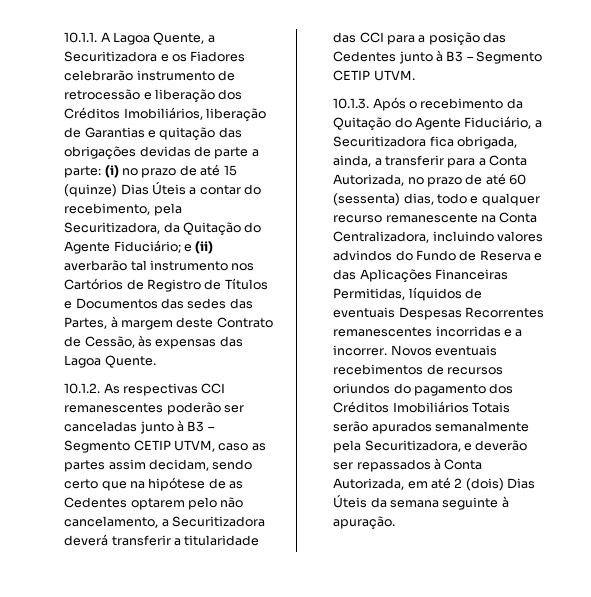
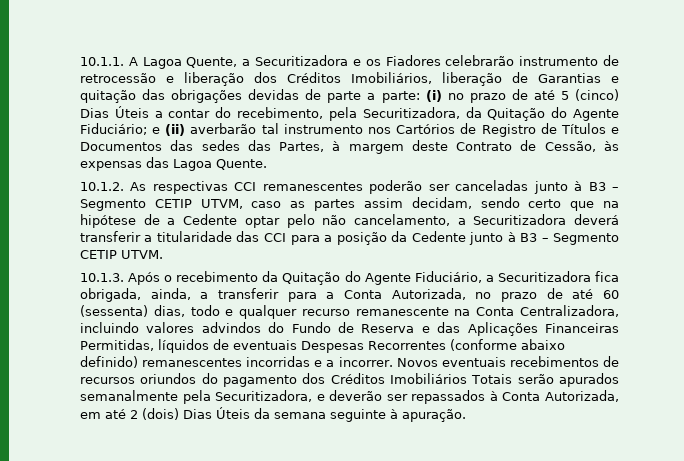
[223,165,237,176] [64,184,118,197] 15 (quinze) -> [560,89,620,101] 5 (cinco)
[229,481,244,489] [64,497,185,510] as Cedentes optarem -> [167,214,280,228] a Cedente optar
[483,32,507,43] [333,51,397,62] das Cedentes -> [390,231,466,242] da Cedente
(545, 312) none -> [449,339,565,351] [79,356,138,368] (conforme abaixo definido)

